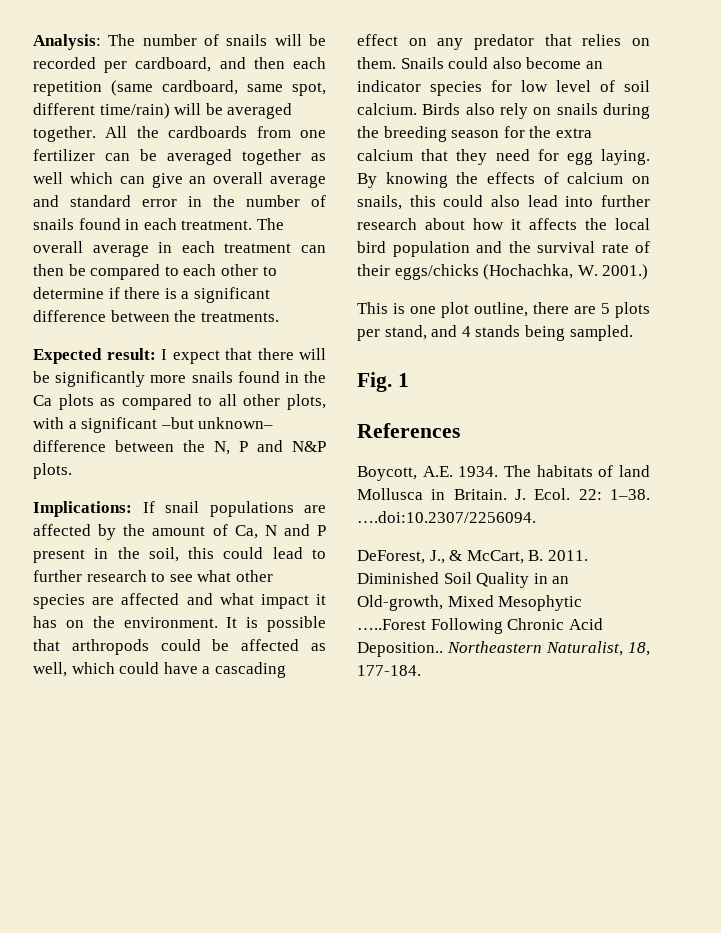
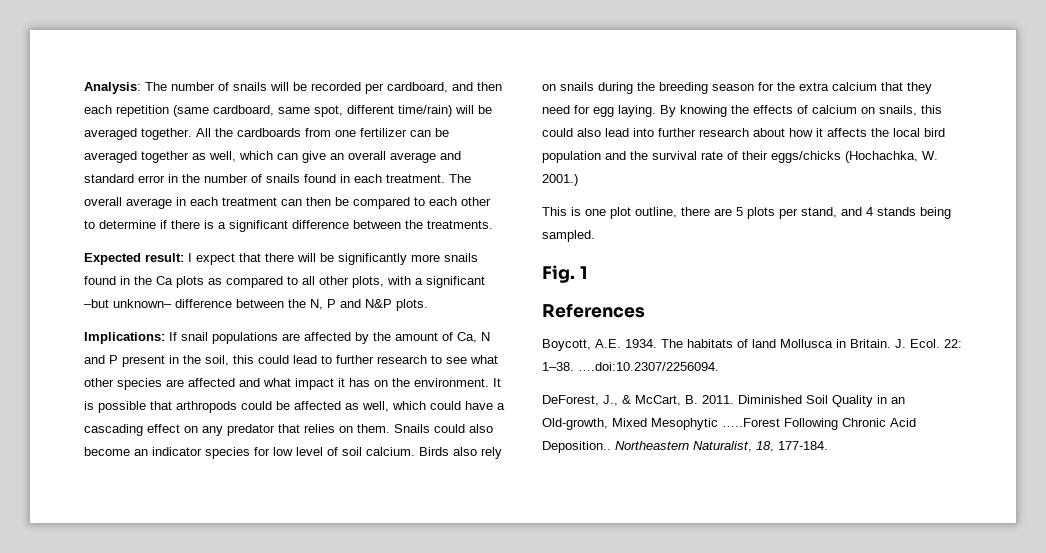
[33,172,63,184] well -> [209,151,236,162] well,

